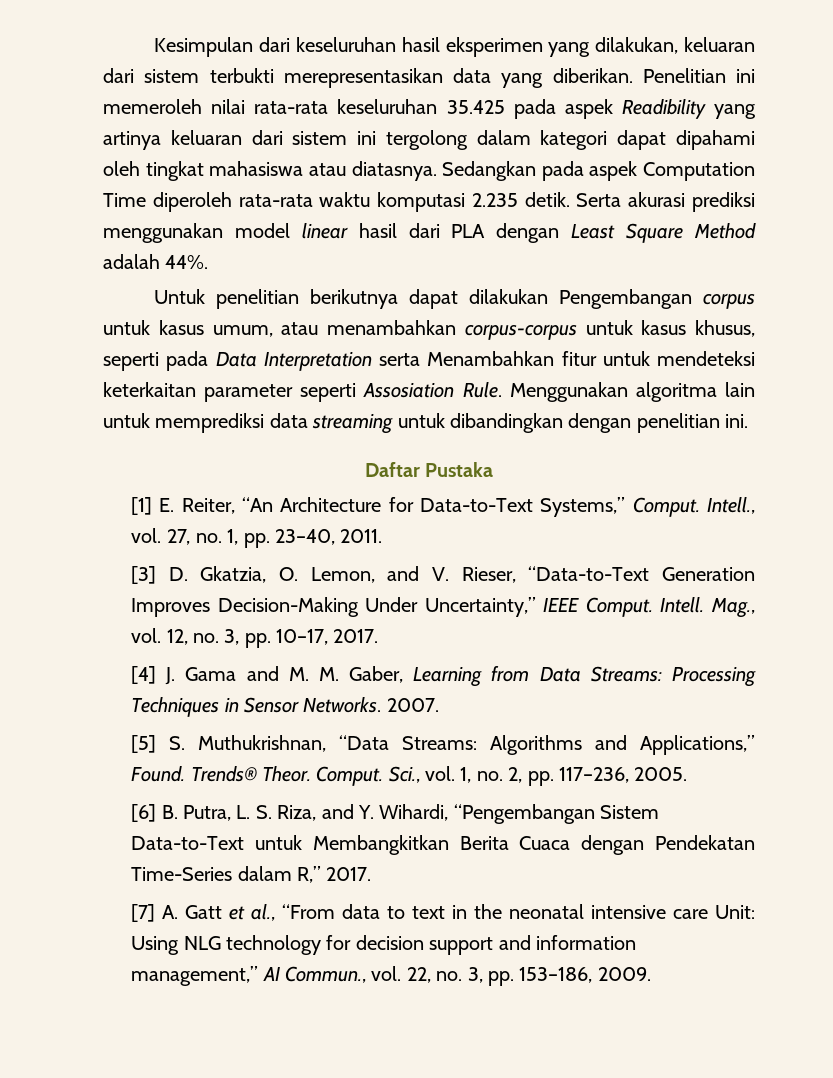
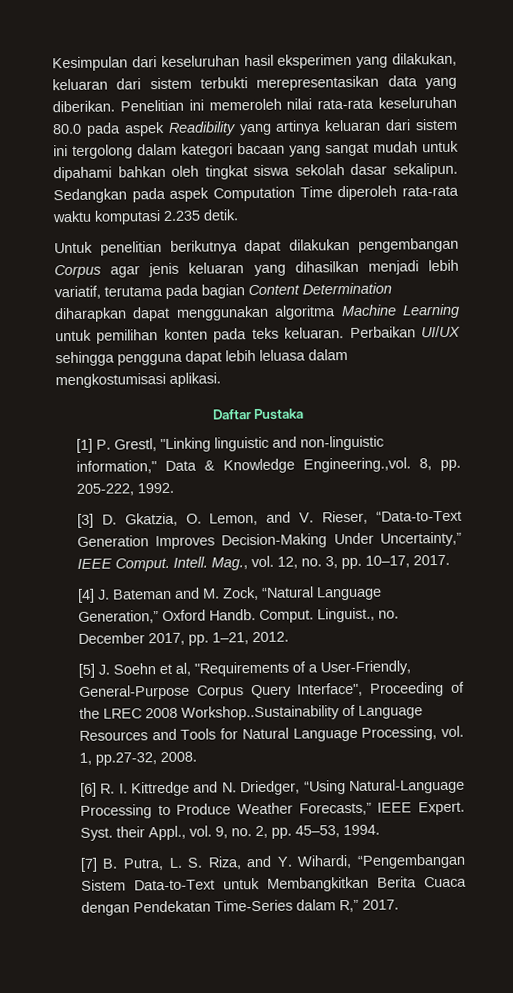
[446,100,505,114] 35.425 -> [52,123,82,135] 80.0
[617,130,755,150] [103,161,437,181] dapat dipahami oleh tingkat mahasiswa atau diatasnya. -> [237,140,459,157] [53,162,458,182] bacaan yang sangat mudah untuk dipahami bahkan oleh tingkat siswa sekolah dasar sekalipun.
[576,192,755,212] [103,223,757,243] [103,254,209,269] Serta akurasi prediksi menggunakan model linear hasil dari PLA dengan Least Square Method adalah 44%. -> (239, 215) none
[559,289,755,309] [103,320,755,340] [103,351,755,371] [103,382,755,402] [103,413,749,434] [364,462,494,477] [131,497,755,517] [131,528,383,548] Pengembangan corpus untuk kasus umum, atau menambahkan corpus-corpus untuk kasus khusus, seperti pada Data Interpretation serta Menambahkan fitur untuk mendeteksi keterkaitan parameter seperti Assosiation Rule. Menggunakan algoritma lain untuk memprediksi data streaming untuk dibandingkan dengan penelitian ini. // Daftar Pustaka // [1] E. Reiter, “An Architecture for Data-to-Text Systems,” Comput. Intell., vol. 27, no. 1, pp. 23–40, 2011. -> [358,237,460,253] [54,259,459,279] [54,282,392,300] [54,303,460,323] [55,325,461,344] [55,349,348,367] [55,372,221,389] [212,408,305,421] [75,435,384,453] [75,457,461,474] [75,482,174,496] pengembangan Corpus agar jenis keluaran yang dihasilkan menjadi lebih variatif, terutama pada bagian Content Determination diharapkan dapat menggunakan algoritma Machine Learning untuk pemilihan konten pada teks keluaran. Perbaikan UI/UX sehingga pengguna dapat lebih leluasa dalam mengkostumisasi aplikasi. // Daftar Pustaka // [1] P. Grestl, "Linking linguistic and non-linguistic information," Data & Knowledge Engineering.,vol. 8, pp. 205-222, 1992.
[185,667,237,681] Gama -> [111,588,172,600] Bateman
[318,666,756,687] [131,697,439,717] [131,735,755,755] [131,766,688,786] [131,804,157,822] M. Gaber, Learning from Data Streams: Processing Techniques in Sensor Networks. 2007. // [5] S. Muthukrishnan, “Data Streams: Algorithms and Applications,” Found. Trends® Theor. Comput. Sci., vol. 1, no. 2, pp. 117–236, 2005. // [6] -> [221,586,382,601] [77,607,399,624] [77,631,289,646] [77,660,411,678] [78,681,466,700] [78,704,423,721] [78,725,464,742] [78,751,197,766] [79,778,465,797] [79,801,465,819] [79,824,380,841] [79,857,98,872] Zock, “Natural Language Generation,” Oxford Handb. Comput. Linguist., no. December 2017, pp. 1–21, 2012. // [5] J. Soehn et al, "Requirements of a User-Friendly, General-Purpose Corpus Query Interface", Proceeding of the LREC 2008 Workshop..Sustainability of Language Resources and Tools for Natural Language Processing, vol. 1, pp.27-32, 2008. // [6] R. I. Kittredge and N. Driedger, “Using Natural-Language Processing to Produce Weather Forecasts,” IEEE Expert. Syst. their Appl., vol. 9, no. 2, pp. 45–53, 1994. // [7]
[131,904,755,922] [131,935,636,955] [131,966,651,986] // [7] A. Gatt et al., “From data to text in the neonatal intensive care Unit: Using NLG technology for decision support and information management,” AI Commun., vol. 22, no. 3, pp. 153–186, 2009. -> (399, 904) none

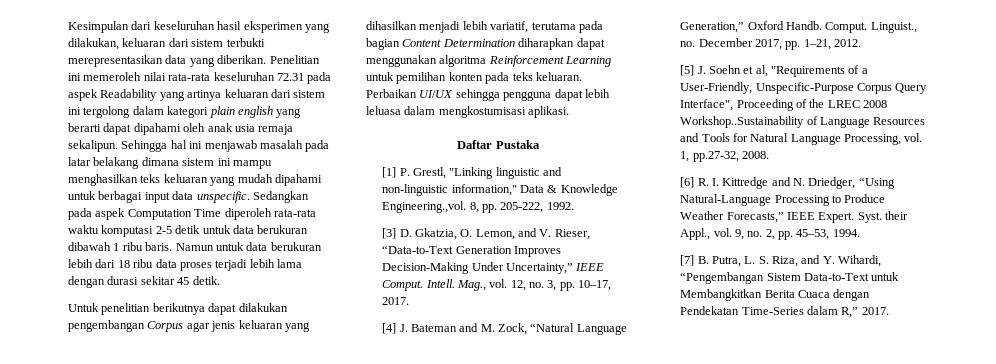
[52,121,236,137] 80.0 pada aspek Readibility -> [276,72,332,84] [68,89,158,101] 72.31 pada aspek Readability
[237,140,459,157] [53,162,458,182] bacaan yang sangat mudah untuk dipahami bahkan oleh tingkat siswa sekolah dasar sekalipun. -> [209,106,302,118] [68,123,294,135] [68,140,330,152] [68,157,272,169] [68,174,322,186] [68,191,250,203] plain english yang berarti dapat dipahami oleh anak usia remaja sekalipun. Sehingga hal ini menjawab masalah pada latar belakang dimana sistem ini mampu menghasilkan teks keluaran yang mudah dipahami untuk berbagai input data unspecific.
[163,210,201,221] 2.235 -> [155,225,309,234] [68,242,322,251] [68,259,302,271] [68,276,190,288] 2-5 detik untuk data berukuran dibawah 1 ribu baris. Namun untuk data berukuran lebih dari 18 ribu data proses terjadi lebih lama dengan durasi sekitar 45
[340,304,397,317] Machine -> [488,55,564,67] Reinforcement
[78,684,190,700] General-Purpose -> [755,82,854,94] Unspecific-Purpose

